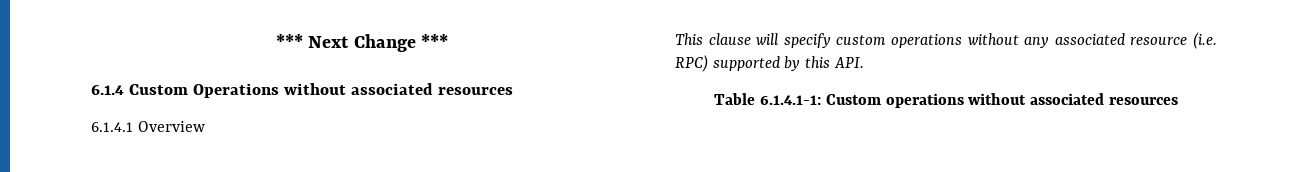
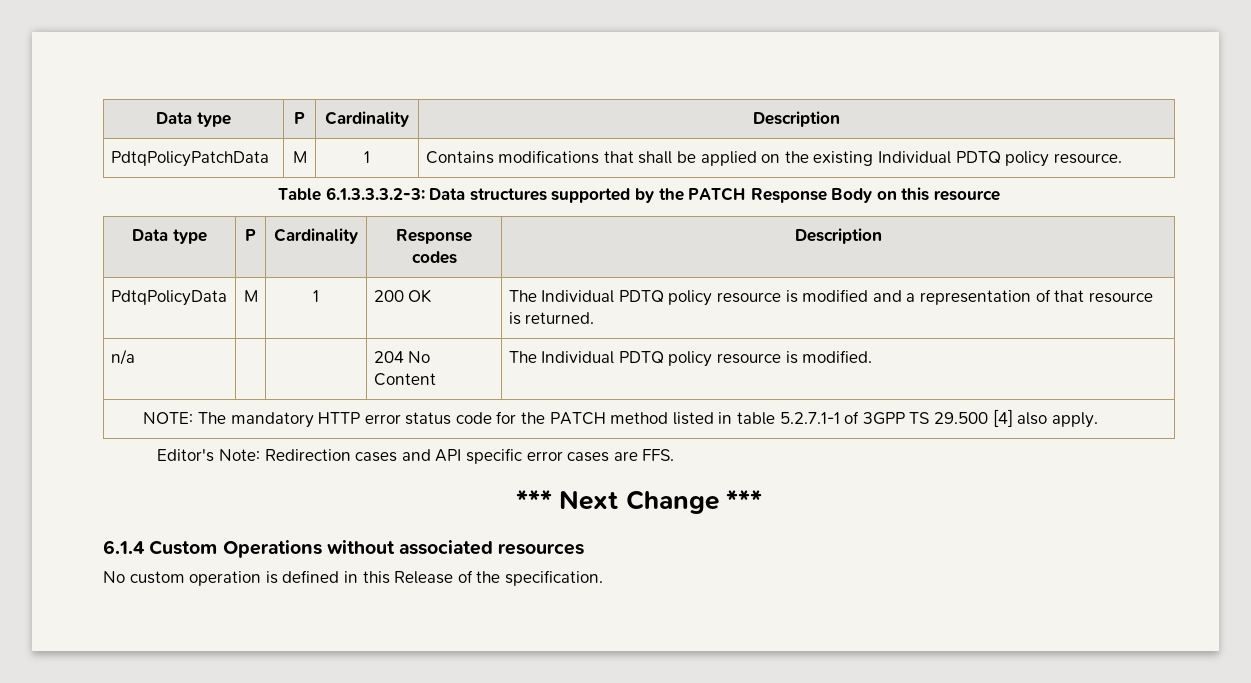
(275, 41) none -> [156,112,231,127] [294,112,305,124] [325,111,409,127] [753,111,840,127] [110,151,269,167] [292,151,307,163] [364,151,370,163] [425,150,1122,167] [277,187,1001,203] [132,229,207,244] [245,229,256,241] [274,228,358,244] [396,229,473,244] [411,251,457,264] [794,228,882,244] [110,290,227,306] [243,290,258,302] [313,290,319,302] [373,289,432,303] [508,289,1153,306] [508,312,595,325] [110,349,135,365] [373,351,431,363] [373,373,436,386] [508,350,873,367] [143,409,1098,428] [157,448,675,464] Data type | P | Cardinality | Description // PdtqPolicyPatchData | M | 1 | Contains modifications that shall be applied on the existing Individual PDTQ policy resource. // Table 6.1.3.3.3.2-3: Data structures supported by the PATCH Response Body on this resource // Data type | P | Cardinality | Response codes | Description // PdtqPolicyData | M | 1 | 200 OK | The Individual PDTQ policy resource is modified and a representation of that resource is returned. // n/a | | | 204 No Content | The Individual PDTQ policy resource is modified. // NOTE: The mandatory HTTP error status code for the PATCH method listed in table 5.2.7.1-1 of 3GPP TS 29.500 [4] also apply. // Editor's Note: Redirection cases and API specific error cases are FFS. //
[91,121,205,132] [675,32,1217,49] [675,55,864,72] [714,93,1178,108] 6.1.4.1 Overview // This clause will specify custom operations without any associated resource (i.e. RPC) supported by this API. // Table 6.1.4.1-1: Custom operations without associated resources -> [103,570,603,586] No custom operation is defined in this Release of the specification.

